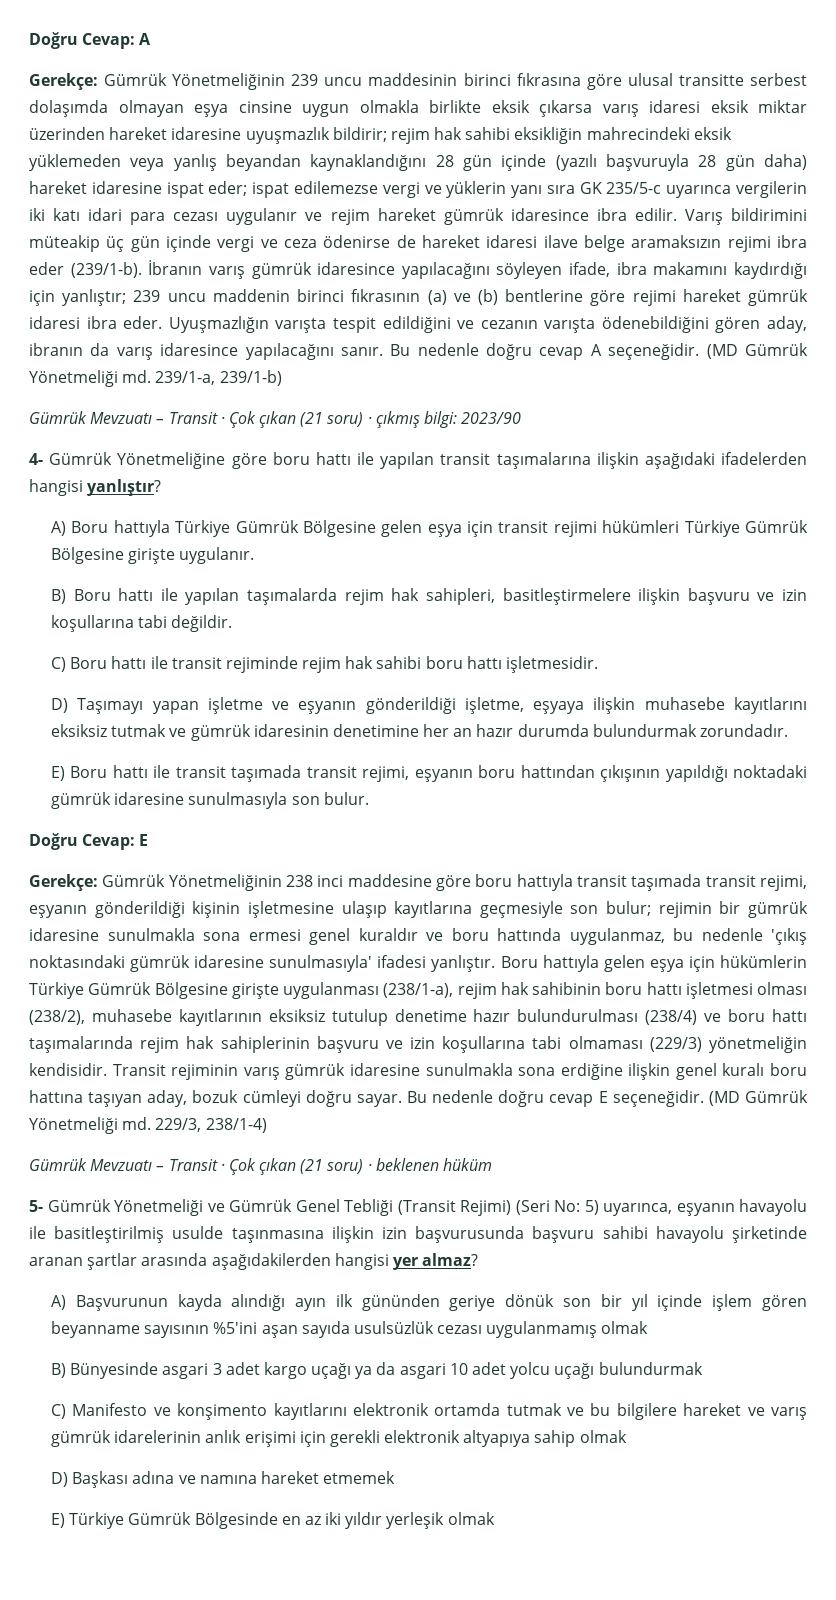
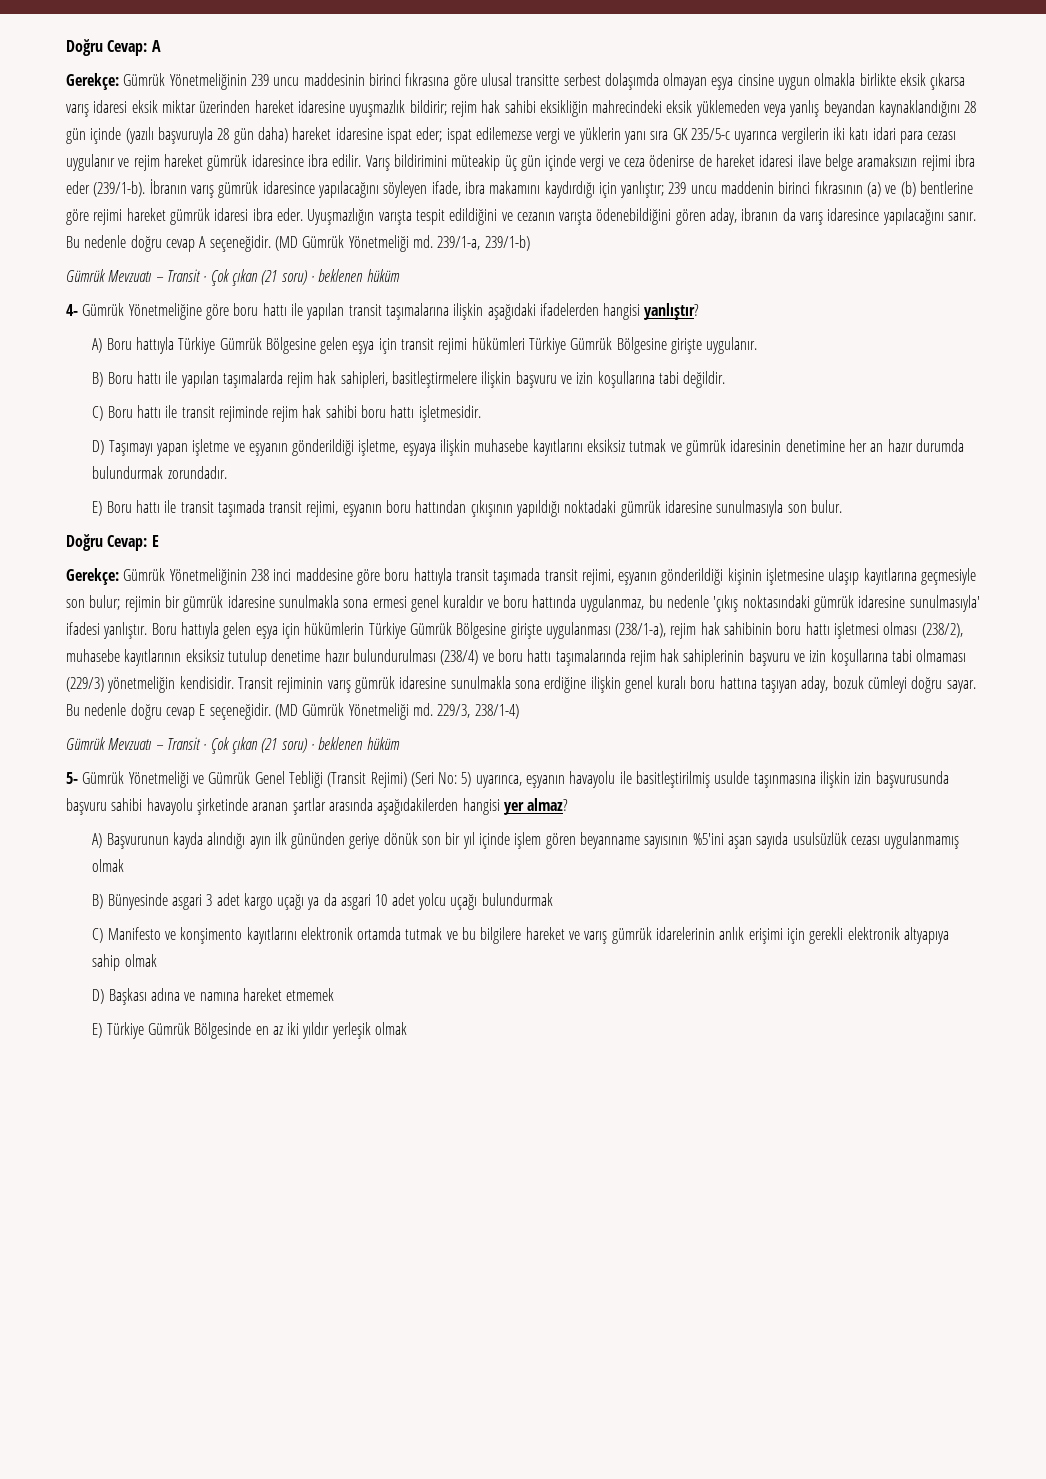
[375,411,522,428] çıkmış bilgi: 2023/90 -> [318,269,400,282] beklenen hüküm

